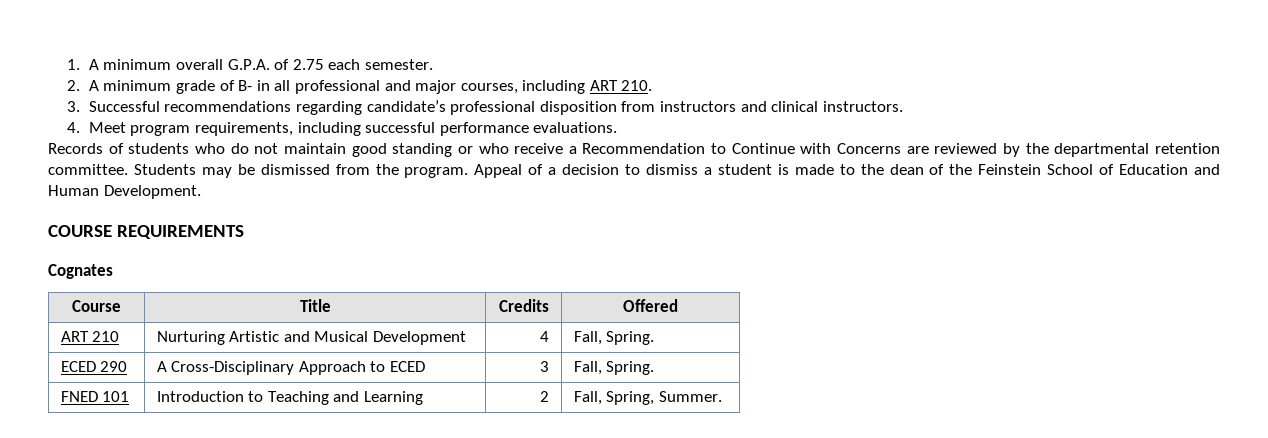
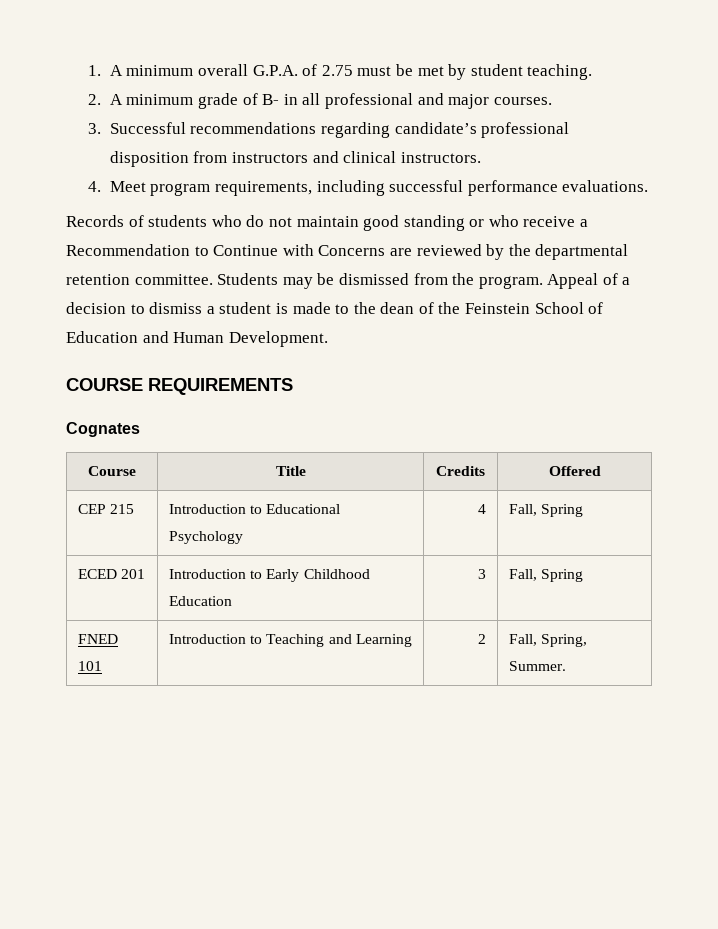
[328,59,433,70] each semester. -> [357,64,593,80] must be met by student teaching.
[460,80,653,94] courses, including ART 210. -> [493,97,552,105] courses.
[60,331,120,342] [156,331,467,345] ART 210 | Nurturing Artistic and Musical Development -> [78,504,135,514] [169,504,341,514] [169,531,244,544] CEP 215 | Introduction to Educational Psychology
[606,331,655,345] [60,361,128,372] [156,361,426,375] Spring. // ECED 290 | A Cross-Disciplinary Approach to ECED -> [541,504,584,517] [78,569,146,579] [169,569,370,582] [169,596,233,606] Spring // ECED 201 | Introduction to Early Childhood Education
[606,361,655,375] Spring. -> [541,569,584,582] Spring

